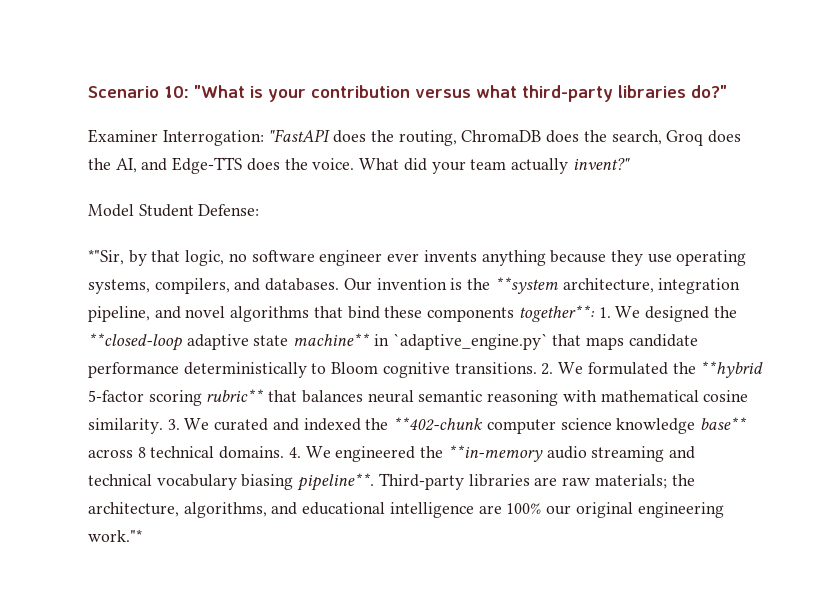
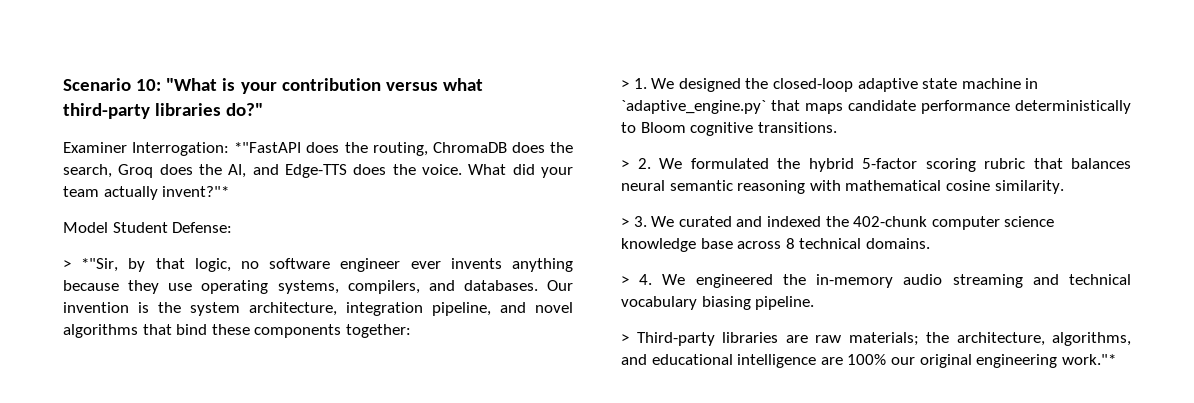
[268,129,331,142] "FastAPI -> [234,142,302,153] *"FastAPI
[572,158,630,170] invent?" -> [162,186,230,197] invent?"*
(260, 210) none -> [63,260,71,269] >
[494,277,558,294] **system -> [190,302,240,316] system
[518,305,595,322] together**: -> [345,324,411,338] [621,80,629,89] together: // >
[88,333,182,351] **closed-loop -> [772,78,853,92] closed-loop
[293,333,371,346] machine** -> [961,78,1021,89] machine
(537, 368) none -> [621,160,629,169] // >
[700,361,764,378] **hybrid -> [808,158,854,172] hybrid
[206,389,265,402] rubric** -> [984,158,1025,169] rubric
(163, 426) none -> [621,218,629,227] // >
[393,417,484,431] **402-chunk -> [853,216,928,227] 402-chunk
[699,417,747,430] base** -> [700,238,733,249] base
(285, 452) none -> [621,276,629,285] // >
[447,445,543,462] **in-memory -> [816,274,894,288] in-memory
[297,473,375,491] pipeline**. -> [755,296,815,310] [621,334,629,343] pipeline. // >

